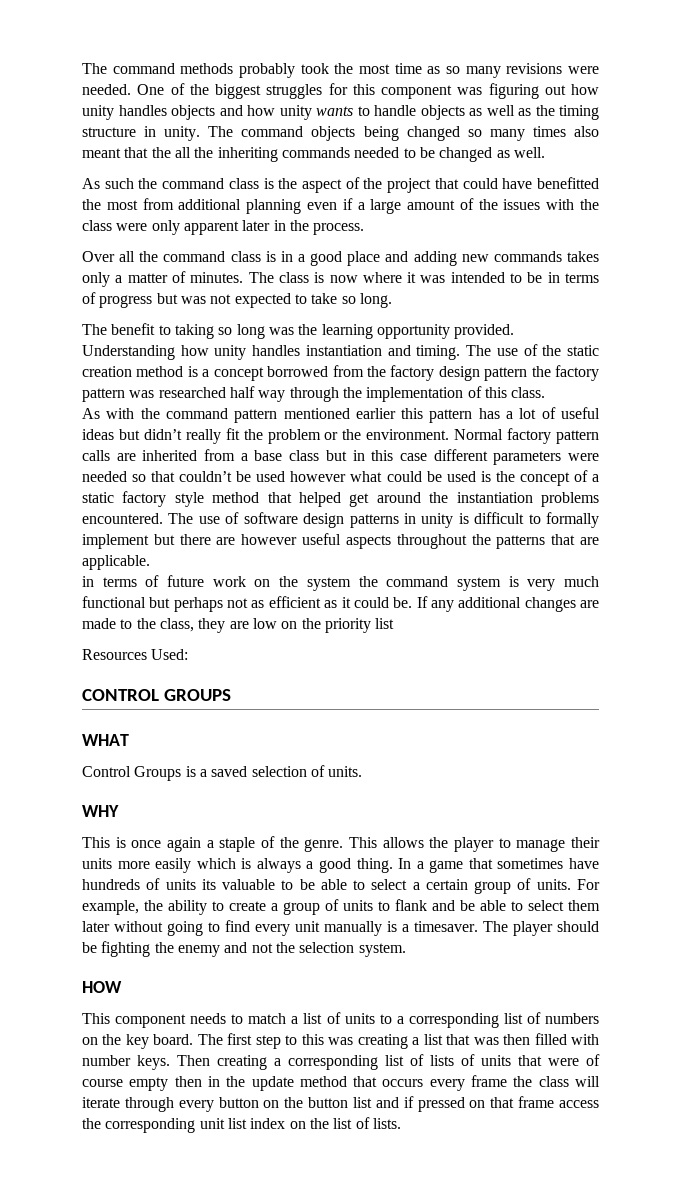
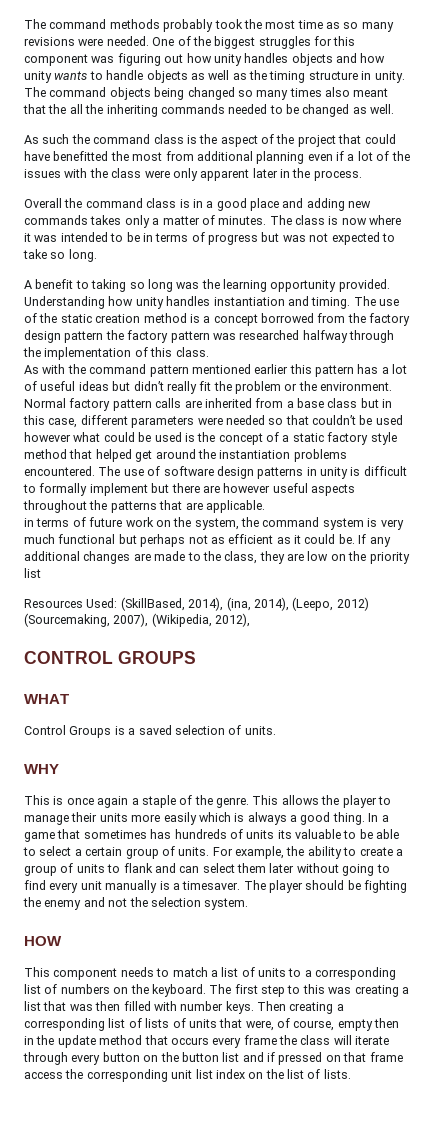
[370,199,456,214] large amount -> [357,151,373,161] lot
[82,251,136,262] Over all -> [24,198,62,208] Overall
[82,324,107,335] The -> [24,280,32,289] A
[229,386,286,402] half way -> [302,330,348,343] halfway
[399,453,427,461] case -> [48,418,78,428] case,
[306,577,351,591] system -> [194,518,239,530] system,
(189, 654) none -> [120,597,369,611] [24,613,251,627] (SkillBased, 2014), (ina, 2014), (Leepo, 2012) (Sourcemaking, 2007), (Wikipedia, 2012),
[569,858,599,869] have -> [150,829,172,839] has
[460,900,523,911] be able to -> [179,866,200,873] can
[125,1034,194,1049] key board. -> [151,984,206,997] keyboard.
[548,1054,600,1066] [82,1079,123,1087] were of course -> [245,1018,335,1031] were, of course,

